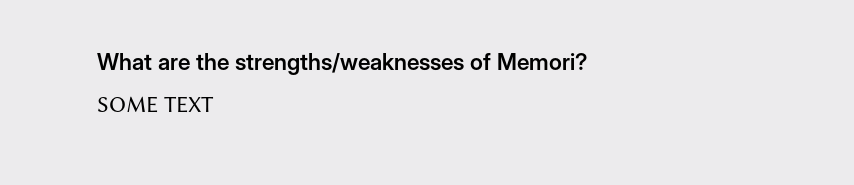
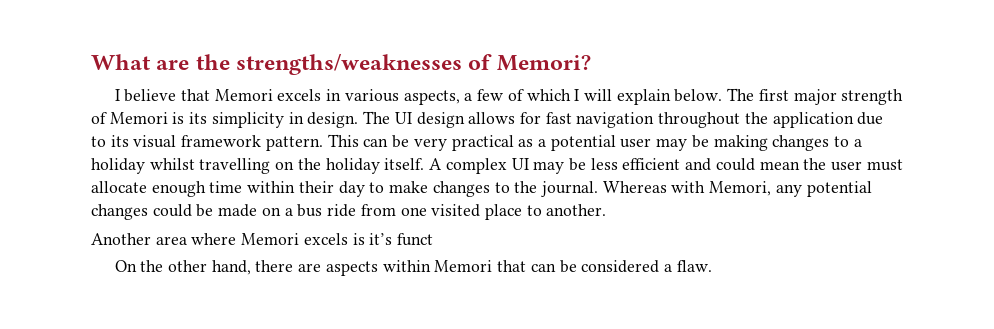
[97,96,215,113] SOME TEXT -> [114,88,904,105] [91,111,884,128] [91,134,862,151] [91,158,903,174] [91,181,872,197] [91,204,607,220] [91,233,434,246] [114,260,712,276] I believe that Memori excels in various aspects, a few of which I will explain below. The first major strength of Memori is its simplicity in design. The UI design allows for fast navigation throughout the application due to its visual framework pattern. This can be very practical as a potential user may be making changes to a holiday whilst travelling on the holiday itself. A complex UI may be less efficient and could mean the user must allocate enough time within their day to make changes to the journal. Whereas with Memori, any potential changes could be made on a bus ride from one visited place to another. // Another area where Memori excels is it’s funct // On the other hand, there are aspects within Memori that can be considered a flaw.

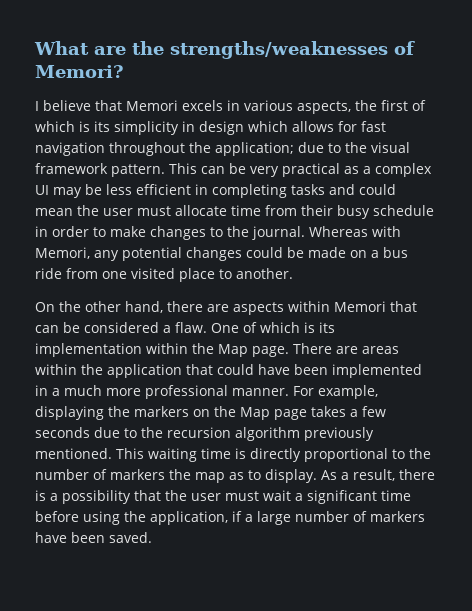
[464,88,904,105] [91,111,465,128] a few of which I will explain below. The first major strength of Memori is its simplicity in design. The UI design -> [355,100,426,111] [35,121,288,135] the first of which is its simplicity in design which
[772,112,884,128] [91,135,129,147] application due to its -> [215,142,367,156] application; due to the
[550,135,862,151] [91,158,443,174] potential user may be making changes to a holiday whilst travelling on the holiday itself. A -> (371, 170) none
(681, 164) none -> [195,184,325,198] in completing tasks
[151,181,365,197] enough time within their day -> [231,205,434,219] [35,226,89,237] time from their busy schedule in order
[91,233,434,246] // Another area where Memori excels is it’s funct -> (293, 273) none
(712, 266) none -> [211,322,335,333] [35,343,399,357] [35,364,422,378] [35,385,378,399] [35,406,386,420] [35,427,374,441] [35,448,431,462] [35,469,435,483] [35,490,411,504] [35,511,425,525] [35,532,152,543] One of which is its implementation within the Map page. There are areas within the application that could have been implemented in a much more professional manner. For example, displaying the markers on the Map page takes a few seconds due to the recursion algorithm previously mentioned. This waiting time is directly proportional to the number of markers the map as to display. As a result, there is a possibility that the user must wait a significant time before using the application, if a large number of markers have been saved.

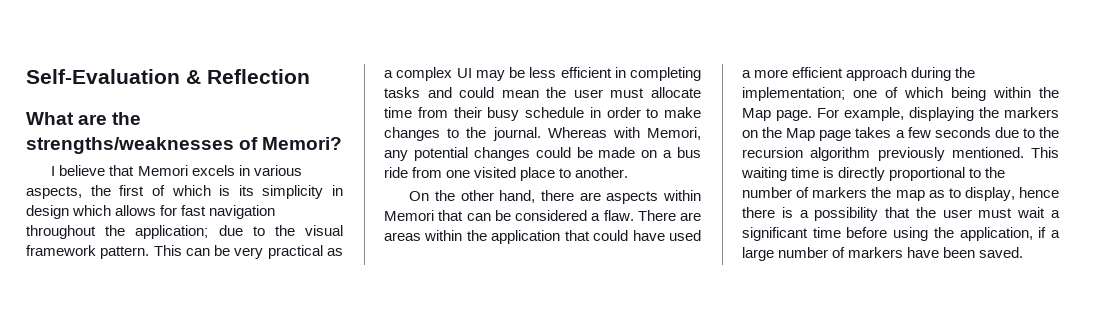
(34, 48) none -> [26,69,310,84] Self-Evaluation & Reflection //
[211,322,335,333] [35,343,289,357] One of which is its implementation within the Map page. -> (634, 215) none
[294,364,422,378] [35,385,289,399] been implemented in a much more professional manner. -> [669,230,701,241] [742,67,976,81] [742,87,1059,101] [742,108,812,121] used a more efficient approach during the implementation; one of which being within the Map page.
[265,469,395,483] display. As a result, -> [964,187,1059,201] display, hence

